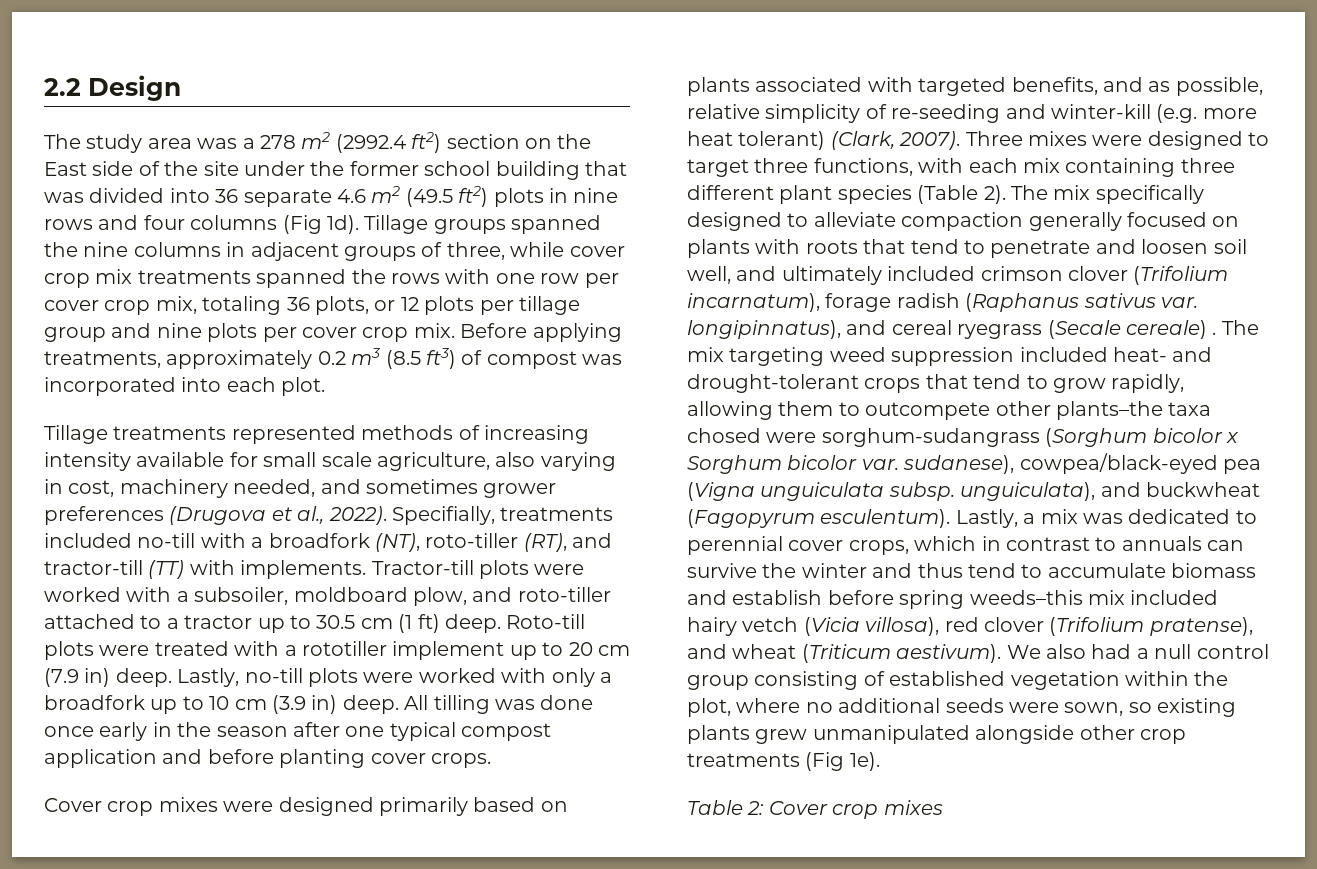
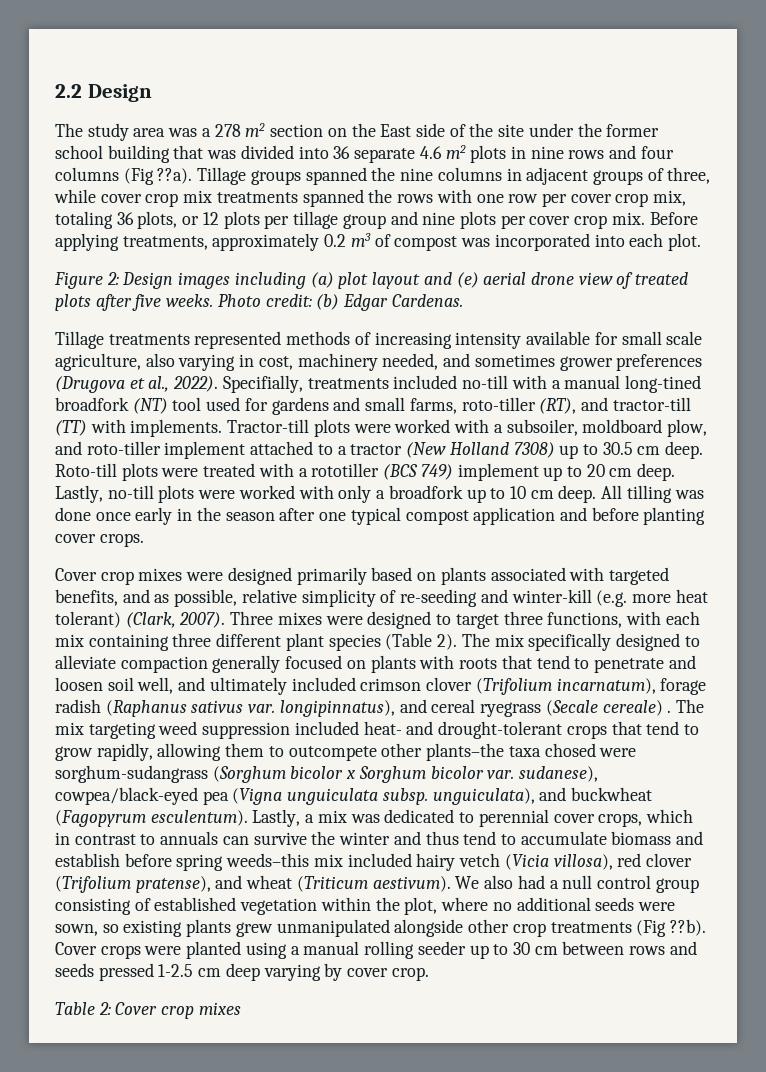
[335,132,442,153] (2992.4 ft2) -> (266, 130) none
[405,186,489,207] (49.5 ft2) -> (466, 152) none
[327,215,359,234] 1d). -> [157,168,193,184] ??a).
[385,348,456,369] (8.5 ft3) -> (371, 240) none
(326, 386) none -> [54,272,689,289] [55,294,463,311] // Figure 2: Design images including (a) plot layout and (e) aerial drone view of treated plots after five weeks. Photo credit: (b) Edgar Cardenas.
[268,533,420,552] broadfork (NT), -> [564,375,701,393] [55,397,457,415] manual long-tined broadfork (NT) tool used for gardens and small farms,
(611, 594) none -> [164,441,246,459] implement
(253, 622) none -> [406,442,555,458] (New Holland 7308)
[398,614,440,633] (1 ft) -> (661, 450) none
(387, 648) none -> [383,464,453,480] (BCS 749)
[44,668,111,687] (7.9 in) -> (633, 472) none
[272,695,338,714] (3.9 in) -> (554, 494) none
[849,752,880,771] 1e). -> [669,919,706,936] [55,941,697,959] [55,963,429,981] ??b). Cover crops were planted using a manual rolling seeder up to 30 cm between rows and seeds pressed 1-2.5 cm deep varying by cover crop.

